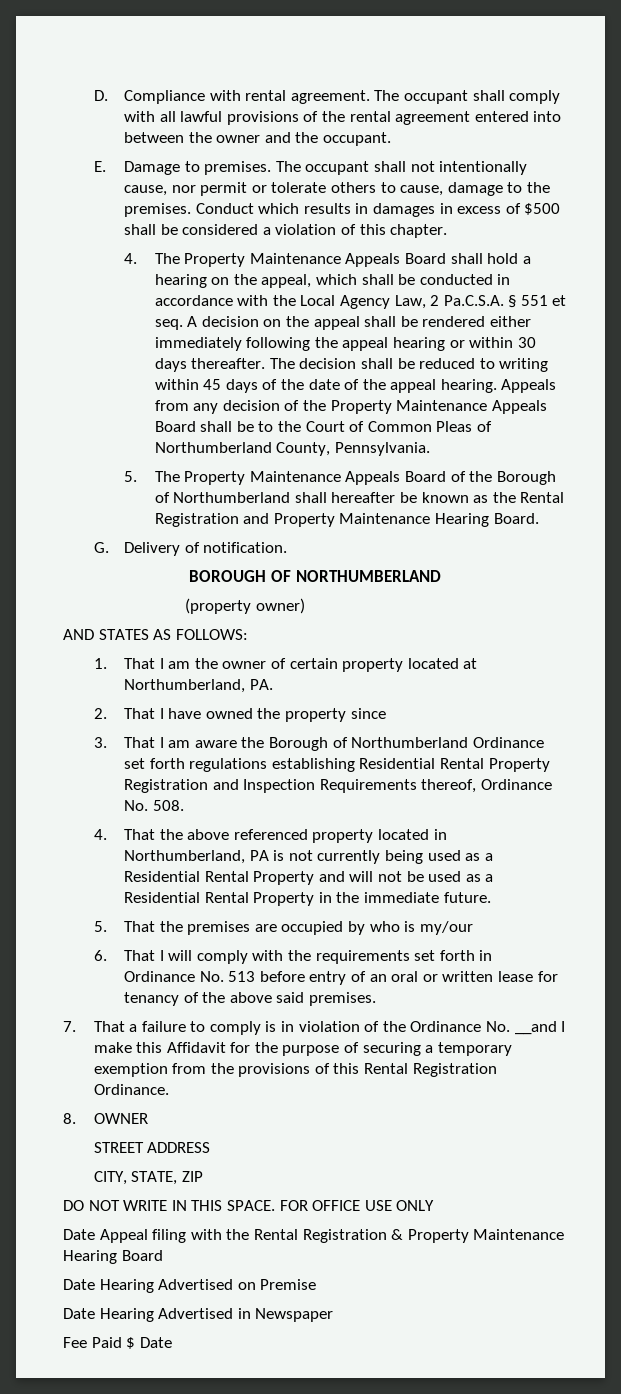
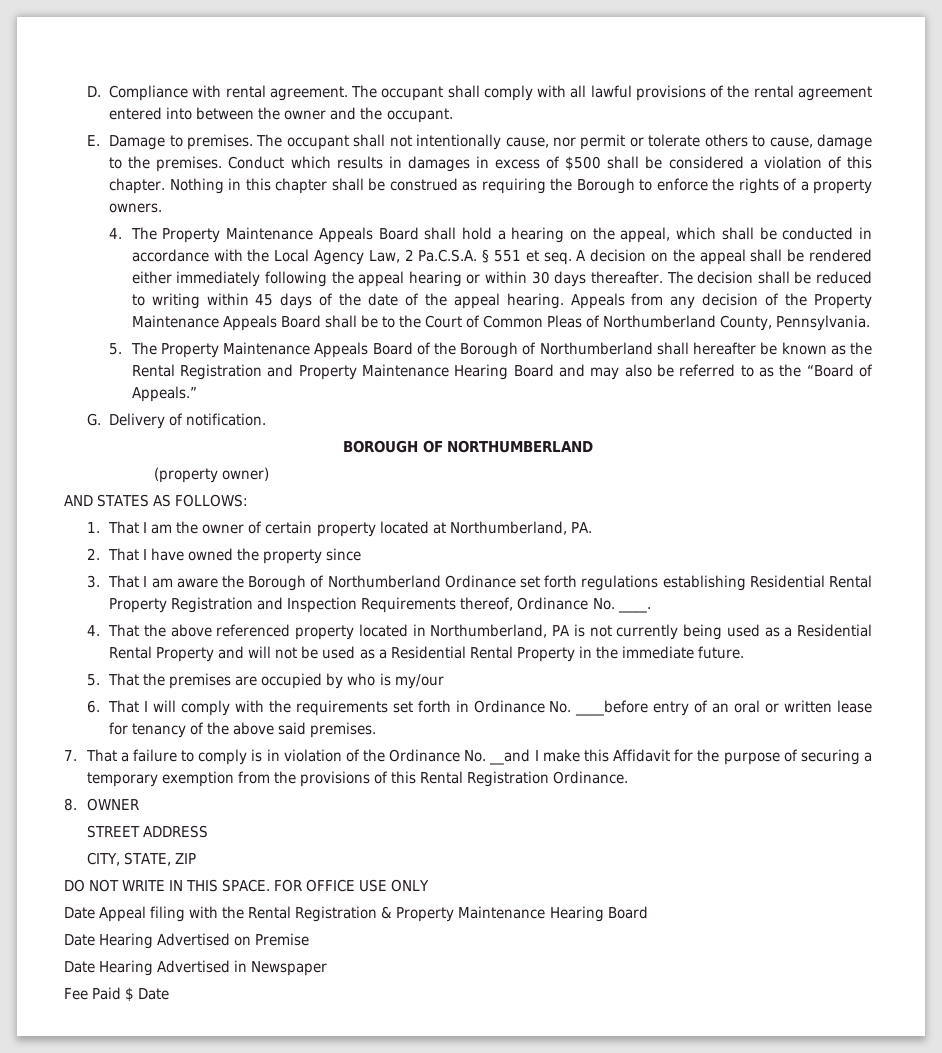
(448, 231) none -> [169,178,873,194] [109,203,163,213] Nothing in this chapter shall be construed as requiring the Borough to enforce the rights of a property owners.
[493,513,539,524] Board. -> [513,364,874,380] [131,386,197,402] Board and may also be referred to as the “Board of Appeals.”
[152,800,184,811] 508. -> [617,607,651,613] ____.
[228,971,305,982] 513 before -> [575,700,649,716] ____before

